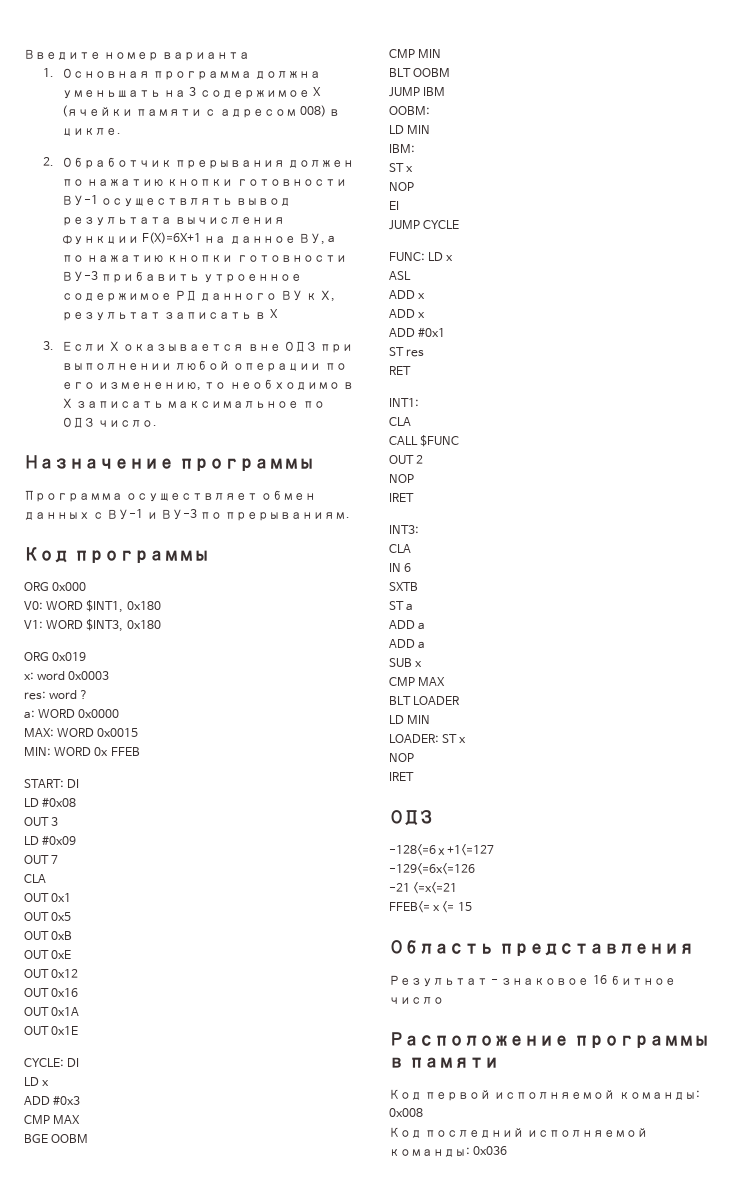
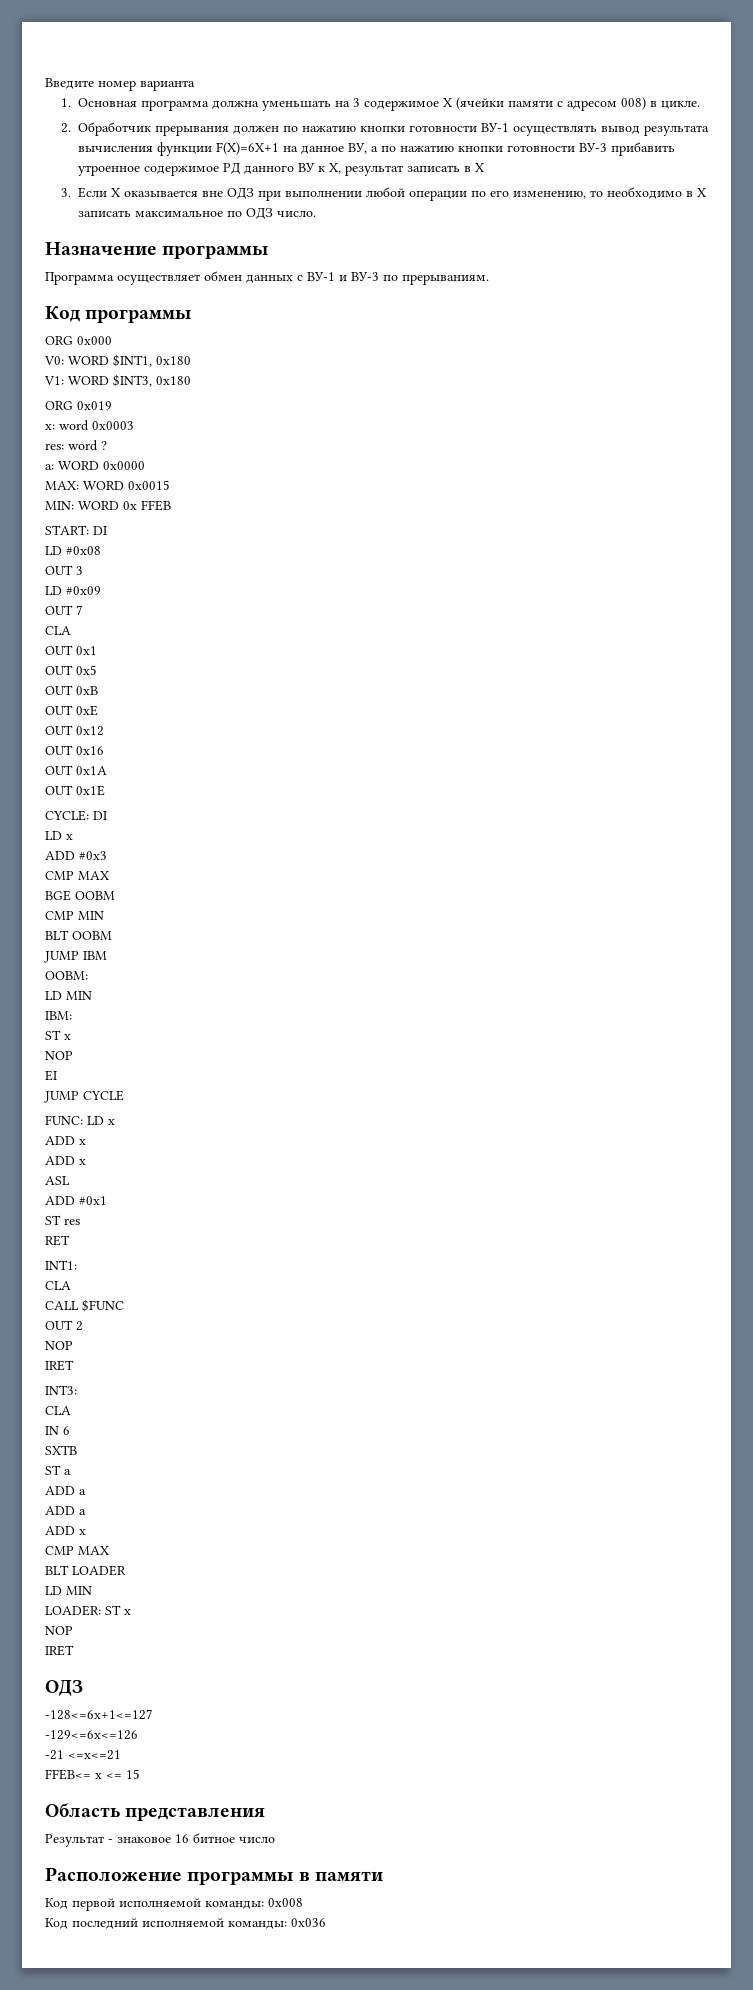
[389,271,411,280] // ASL -> (115, 1122) none
(426, 315) none -> [45,1176,70,1185] // ASL
[389,658,412,667] SUB -> [45,1526,75,1535] ADD

